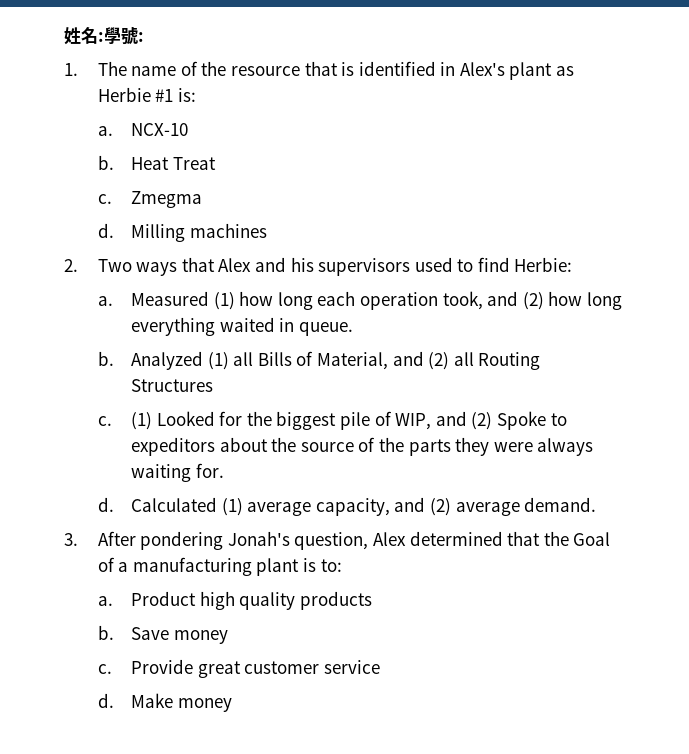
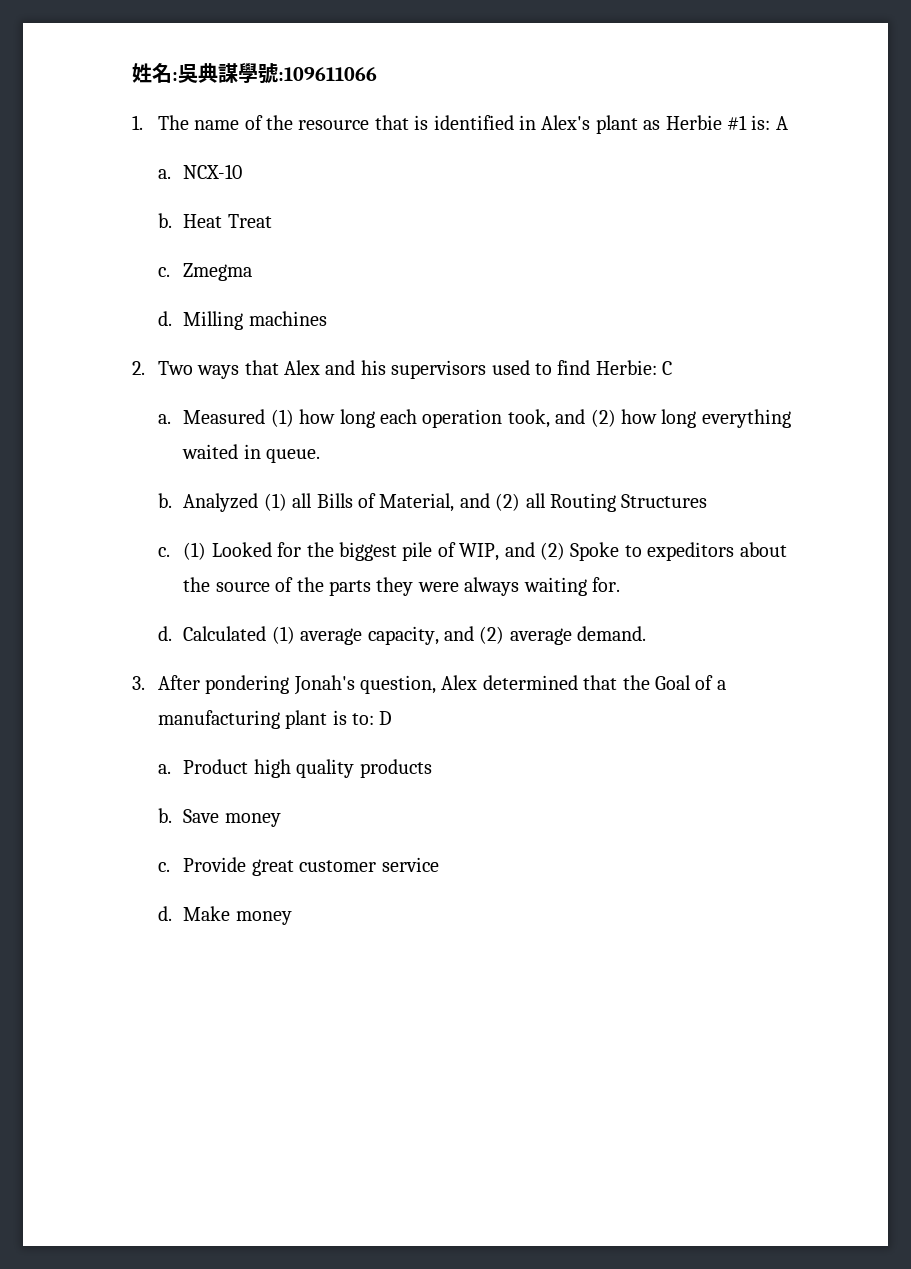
[104,27,144,45] 學號: -> [178,63,377,84] 吳典謀學號:109611066
(196, 95) none -> [775,116,788,130] A
(573, 264) none -> [662,361,673,375] C
(342, 565) none -> [379,711,393,725] D

